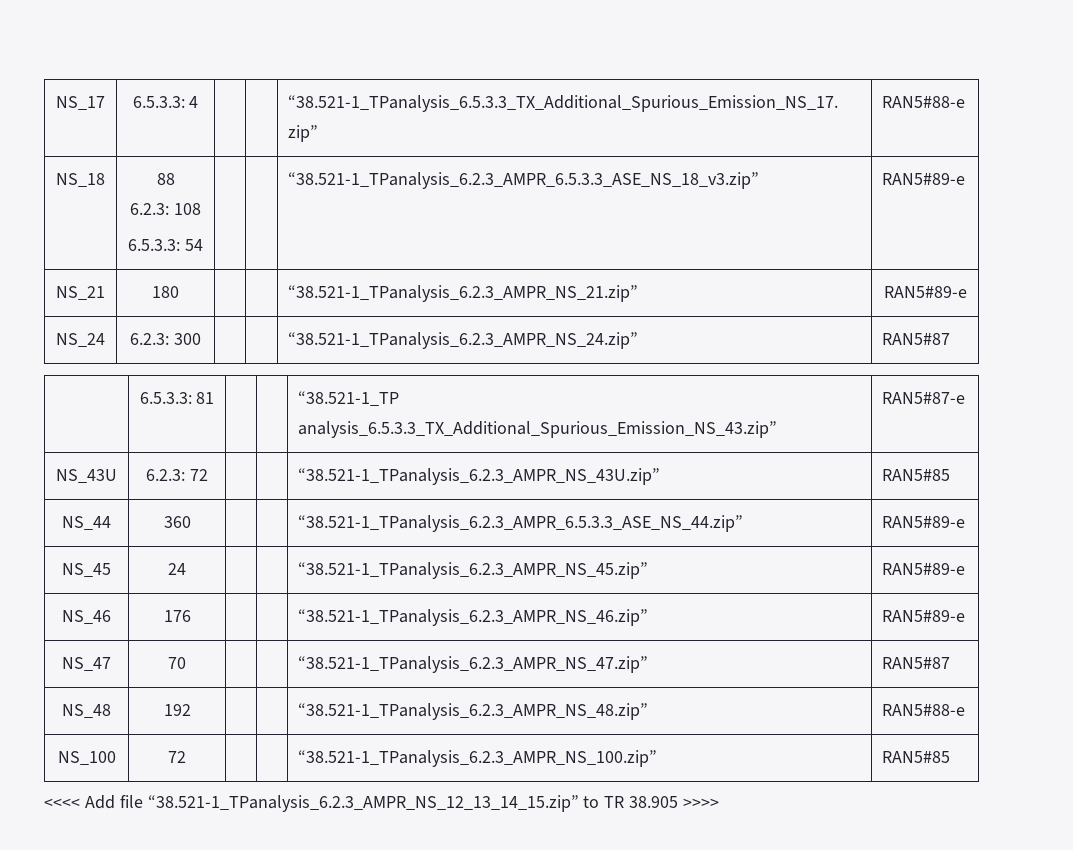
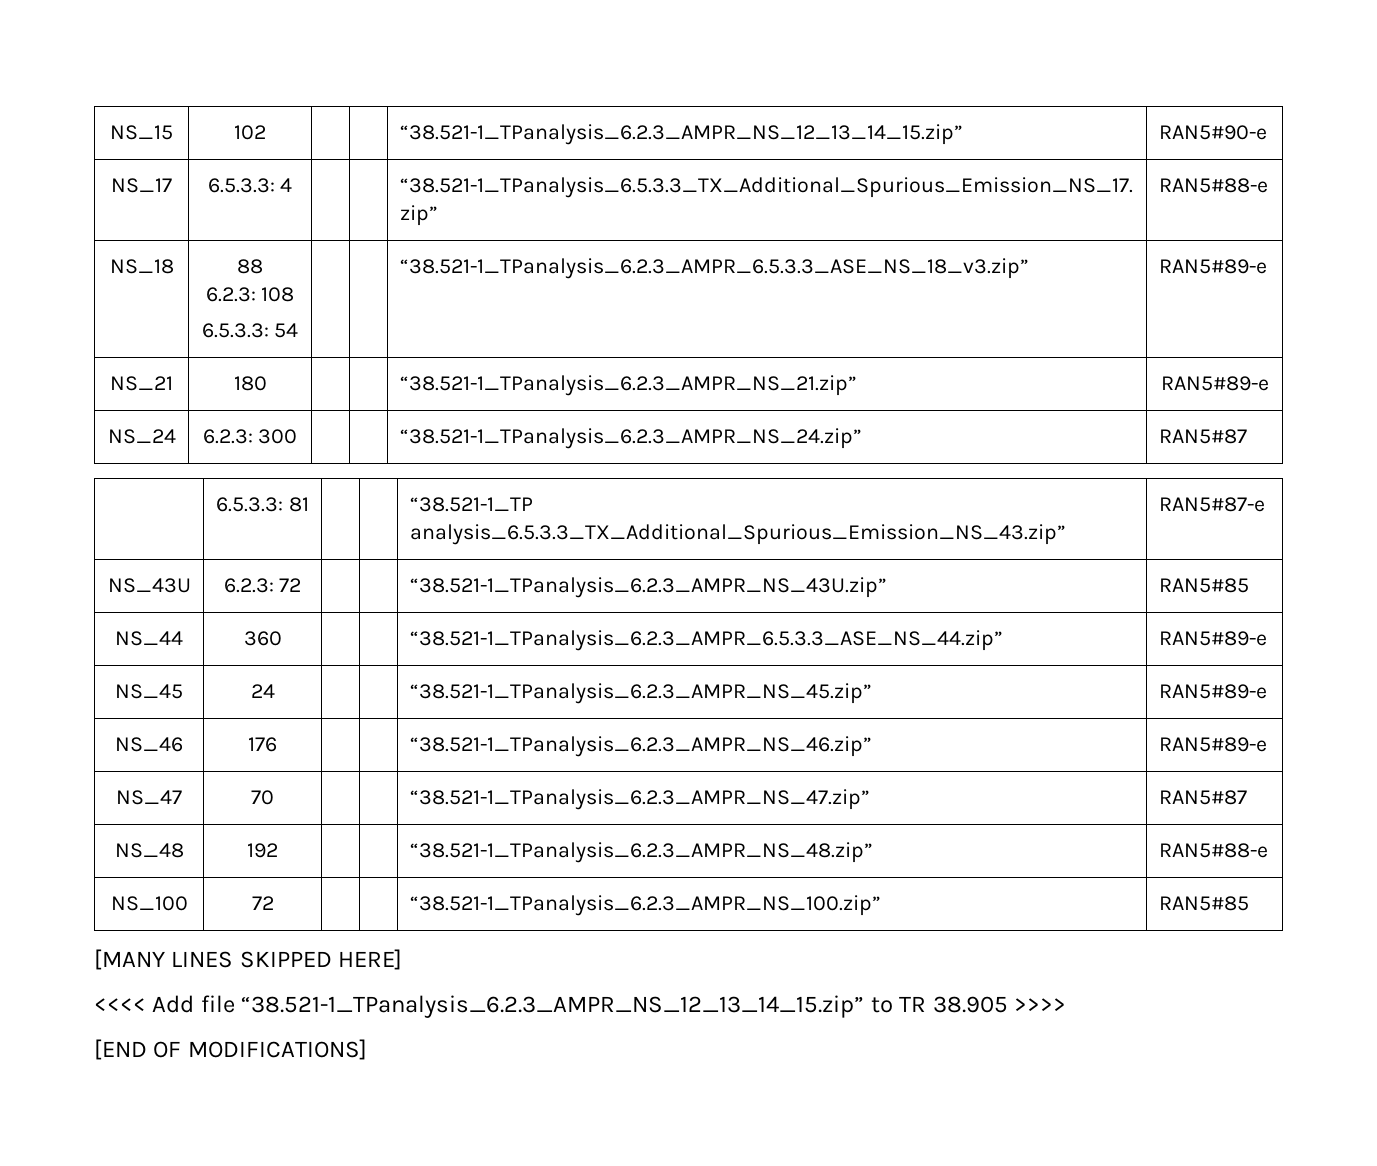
(56, 103) none -> [110,125,173,140] [234,125,266,140] [399,124,963,145] [1158,125,1267,140] NS_15 | 102 | | | “38.521-1_TPanalysis_6.2.3_AMPR_NS_12_13_14_15.zip” | RAN5#90-e //
(951, 757) none -> [94,949,403,970] // [MANY LINES SKIPPED HERE]
(720, 803) none -> [94,1039,367,1060] // [END OF MODIFICATIONS]

